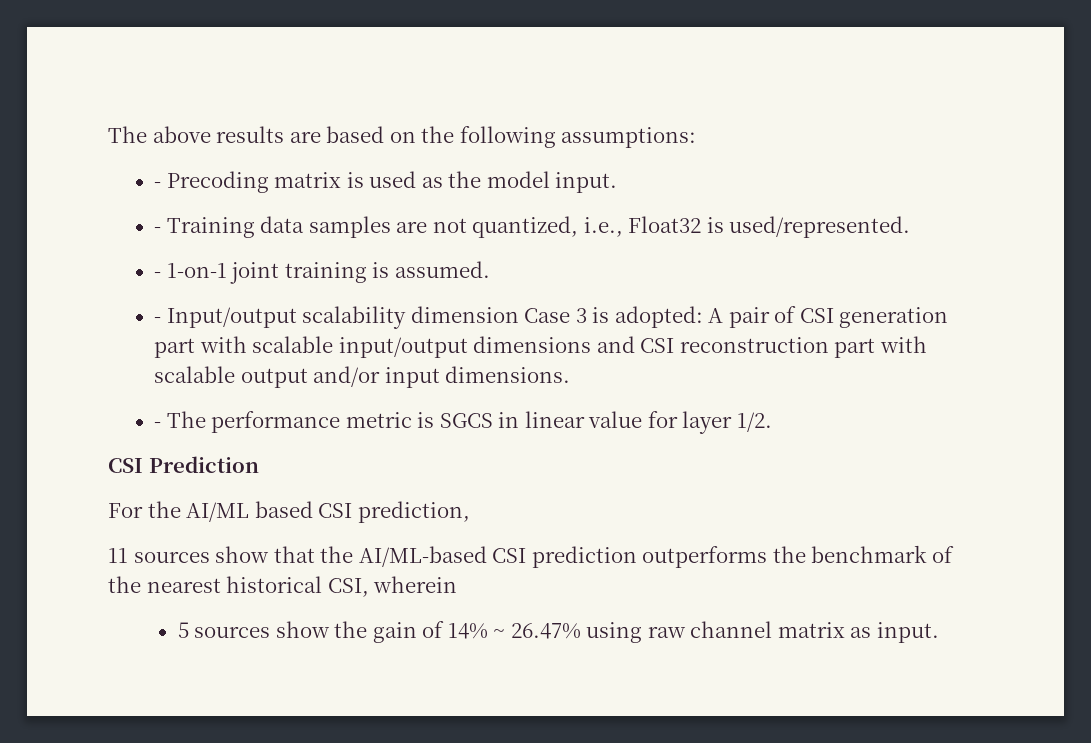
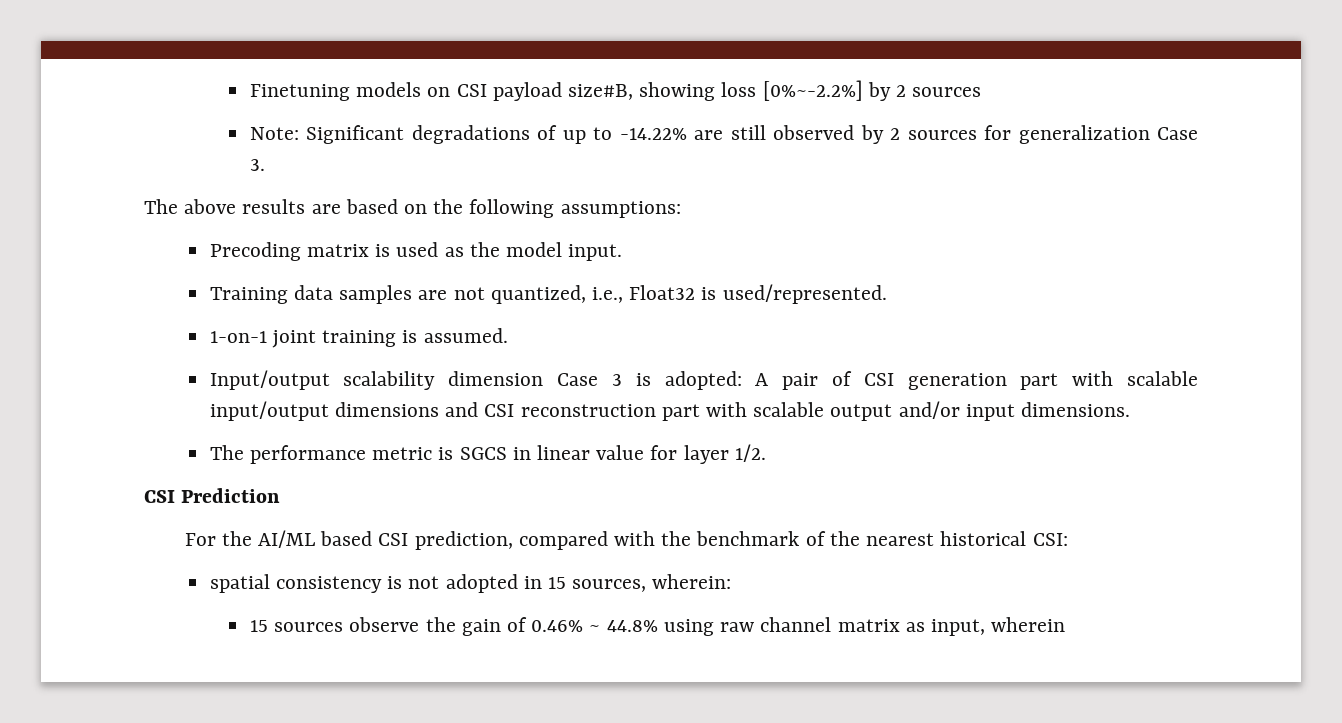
(108, 134) none -> [250,80,982,101] [250,125,1198,144] [250,159,266,171] Finetuning models on CSI payload size#B, showing loss [0%~-2.2%] by 2 sources // Note: Significant degradations of up to -14.22% are still observed by 2 sources for generalization Case 3. //
[154,182,162,188] - -> (681, 209) none
[154,227,162,233] - -> (623, 252) none
[154,272,162,278] - -> (887, 294) none
[154,317,162,323] - -> (508, 335) none
[154,422,162,428] - -> (1130, 409) none
[108,546,768,568] // 11 sources show that the AI/ML-based CSI prediction outperforms -> [518,531,656,550] compared with
[327,576,458,597] [177,621,581,643] CSI, wherein // 5 sources show the gain of 14% ~ 26.47% -> [1032,533,1068,546] [209,574,732,593] [250,617,658,636] CSI: // spatial consistency is not adopted in 15 sources, wherein: // 15 sources observe the gain of 0.46% ~ 44.8%
[876,622,939,643] input. -> [930,617,1066,636] input, wherein

